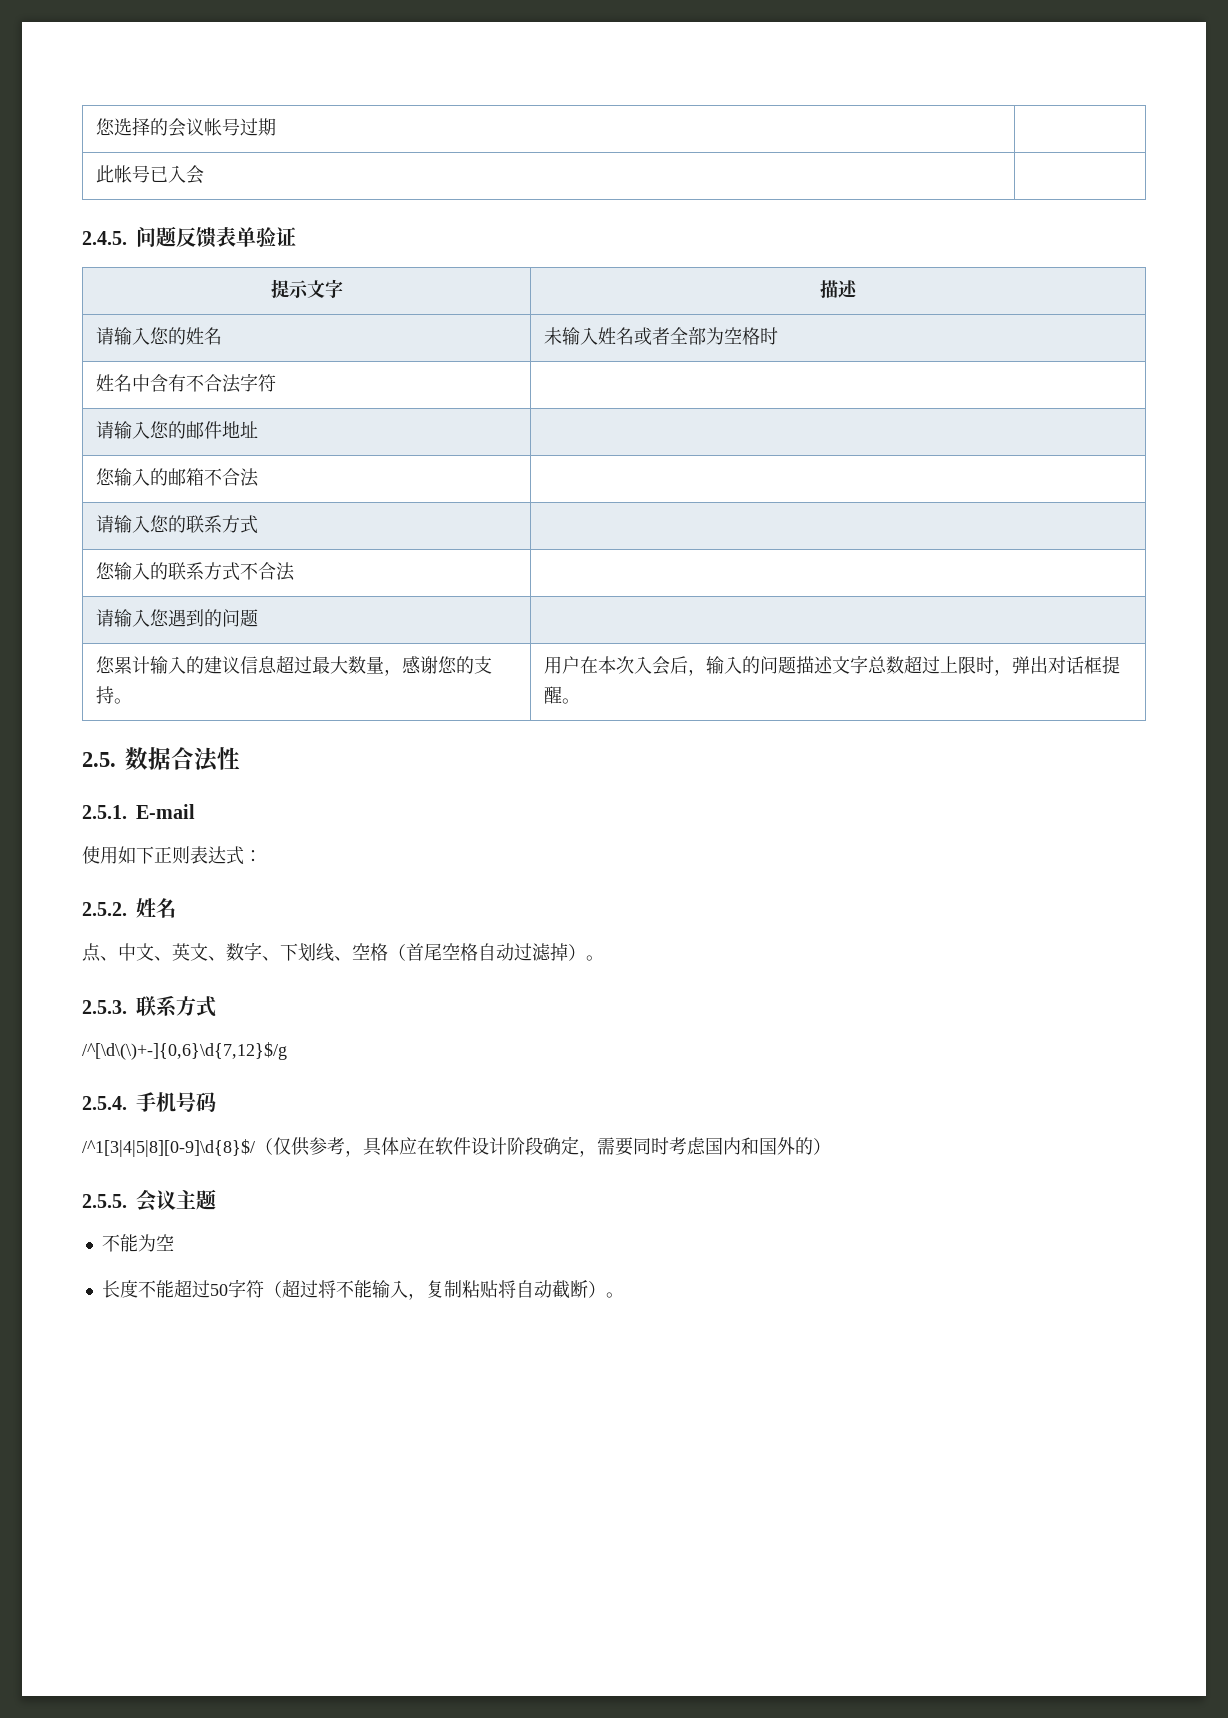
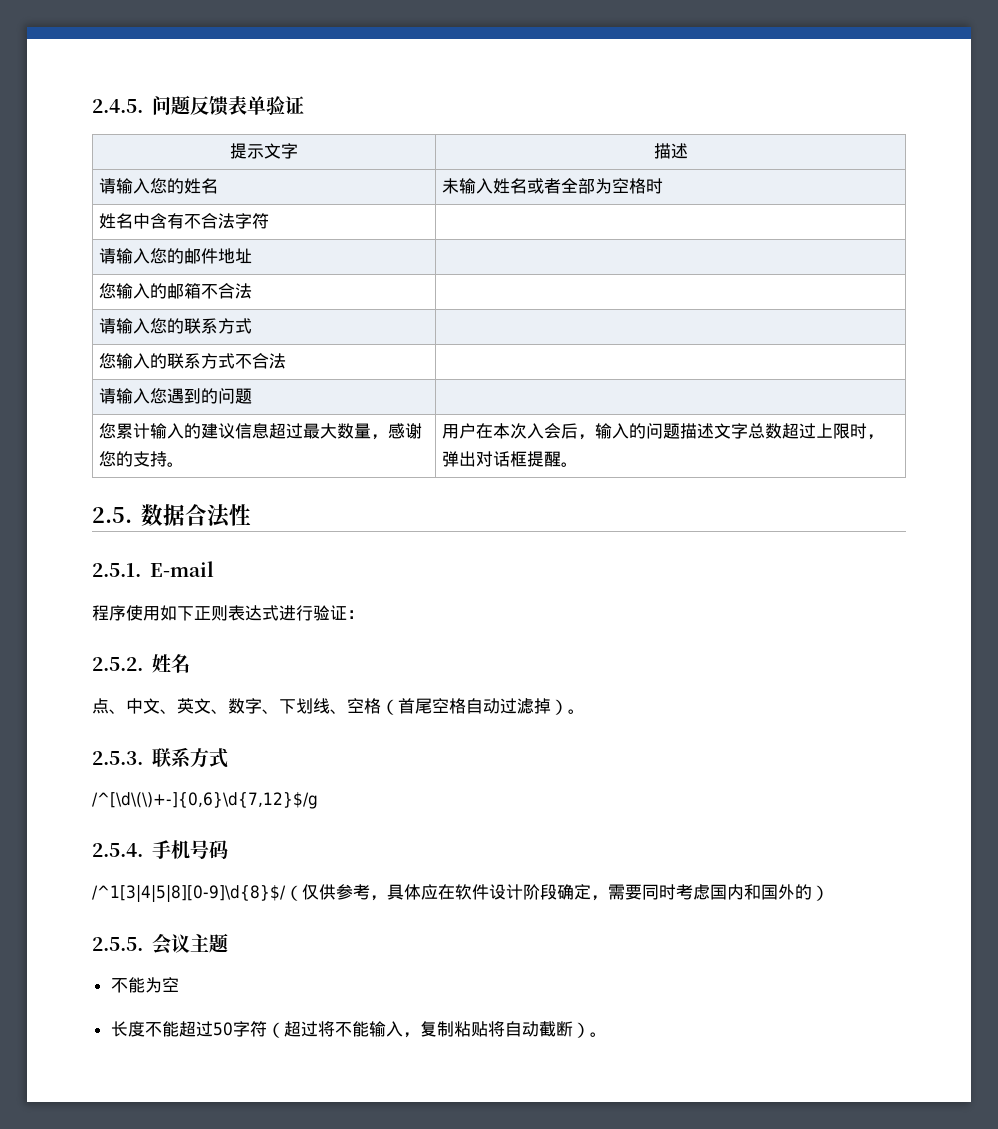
[96,117,277,137] [96,165,205,184] 您选择的会议帐号过期 | // 此帐号已入会 | // -> (92, 106) none
(195, 811) none -> [92,605,126,621] 程序
(244, 855) none -> [279,605,347,621] 进行验证

